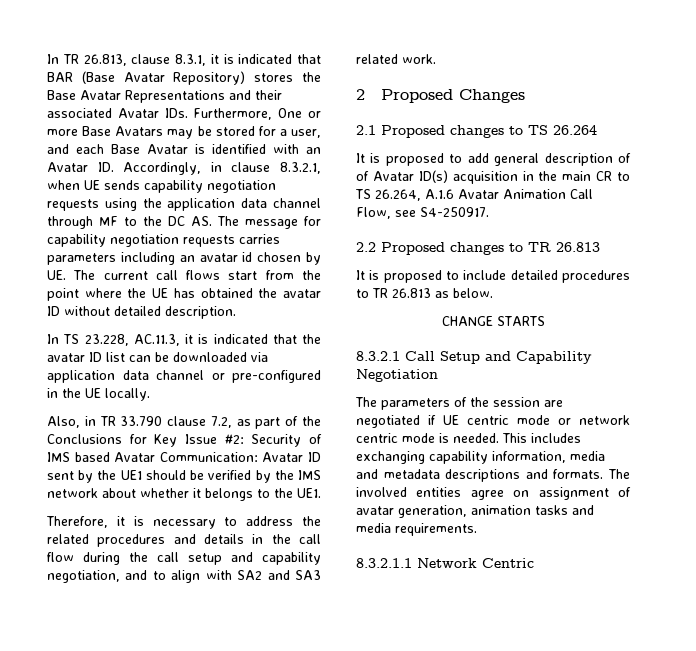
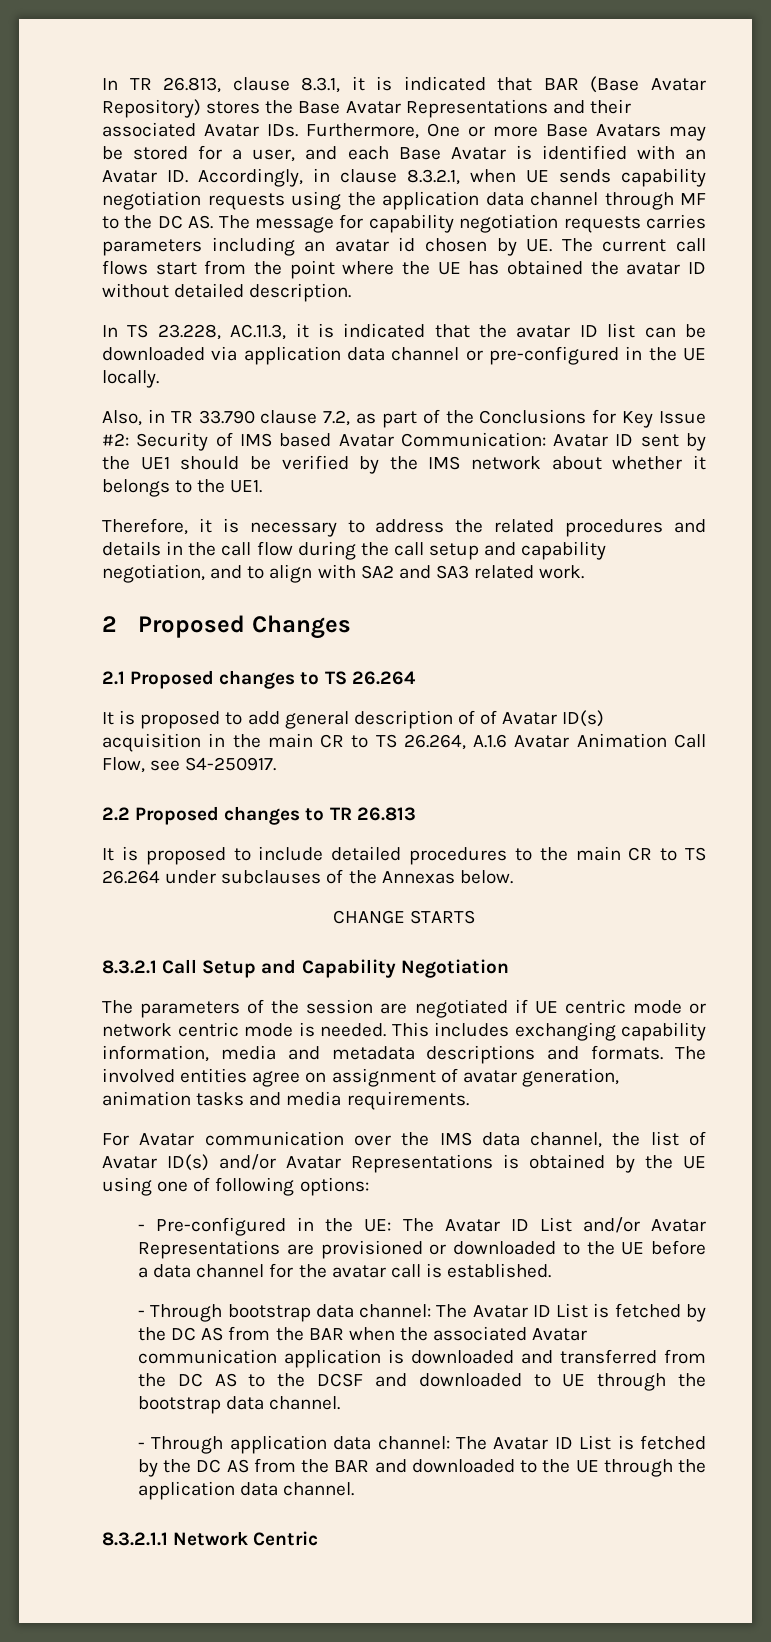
[372,288,449,298] TR 26.813 as -> [539,846,707,861] [102,869,455,884] the main CR to TS 26.264 under subclauses of the Annexas
(477, 529) none -> [102,1131,706,1148] [102,1154,706,1173] [102,1177,369,1196] [138,1217,706,1236] [138,1240,707,1259] [138,1263,552,1278] [138,1303,706,1322] [138,1326,588,1341] [138,1349,707,1368] [138,1373,707,1391] [138,1396,341,1414] [138,1435,707,1454] [138,1458,706,1477] [138,1481,355,1500] // For Avatar communication over the IMS data channel, the list of Avatar ID(s) and/or Avatar Representations is obtained by the UE using one of following options: // - Pre-configured in the UE: The Avatar ID List and/or Avatar Representations are provisioned or downloaded to the UE before a data channel for the avatar call is established. // - Through bootstrap data channel: The Avatar ID List is fetched by the DC AS from the BAR when the associated Avatar communication application is downloaded and transferred from the DC AS to the DCSF and downloaded to UE through the bootstrap data channel. // - Through application data channel: The Avatar ID List is fetched by the DC AS from the BAR and downloaded to the UE through the application data channel.

